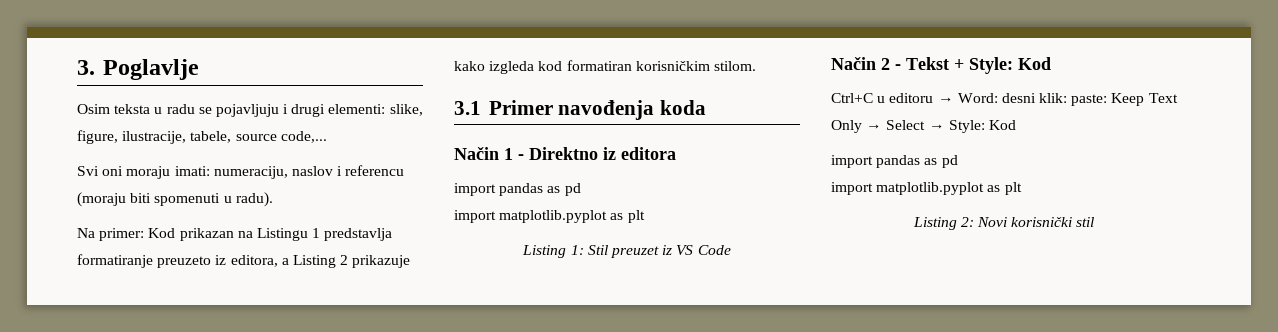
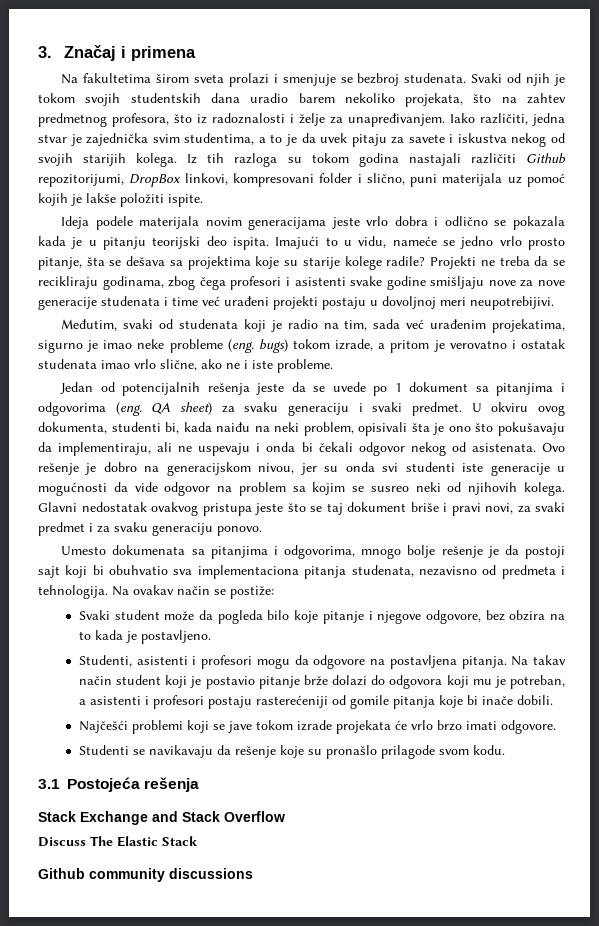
[102,59,199,80] [77,104,423,117] [77,130,327,144] [77,165,405,179] [77,192,273,207] [77,228,393,241] [77,254,411,268] [454,60,756,74] [454,100,707,120] [454,147,676,160] [454,183,581,196] [454,210,645,223] [522,245,731,258] [831,57,1051,74] [831,93,1178,106] [831,120,1016,133] [831,155,958,168] [831,182,1022,195] [912,217,1095,230] Poglavlje // Osim teksta u radu se pojavljuju i drugi elementi: slike, figure, ilustracije, tabele, source code,... // Svi oni moraju imati: numeraciju, naslov i referencu (moraju biti spomenuti u radu). // Na primer: Kod prikazan na Listingu 1 predstavlja formatiranje preuzeto iz editora, a Listing 2 prikazuje kako izgleda kod formatiran korisničkim stilom. // 3.1 Primer navođenja koda // Način 1 - Direktno iz editora // import pandas as pd // import matplotlib.pyplot as plt // Listing 1: Stil preuzet iz VS Code // Način 2 - Tekst + Style: Kod // Ctrl+C u editoru → Word: desni klik: paste: Keep Text Only → Select → Style: Kod // import pandas as pd // import matplotlib.pyplot as plt // Listing 2: Novi korisnički stil -> [63,45,196,61] [61,73,565,87] [38,93,566,107] [38,113,565,127] [38,133,565,147] [38,153,566,167] [38,173,566,187] [38,193,203,207] [61,216,565,230] [38,236,565,250] [38,256,566,270] [38,276,565,290] [38,296,554,310] [61,319,566,333] [38,339,566,353] [38,359,333,373] [60,382,566,396] [38,402,566,416] [38,422,566,436] [38,442,566,456] [38,462,565,476] [38,482,565,496] [38,502,565,516] [38,522,262,536] [61,545,566,559] [38,565,566,579] [38,585,274,599] [78,610,566,624] [78,630,211,644] [78,655,567,669] [78,675,566,689] [78,695,553,709] [78,720,556,734] [78,745,505,759] [38,777,200,792] [38,811,285,825] [38,836,198,847] [38,868,253,882] Značaj i primena // Na fakultetima širom sveta prolazi i smenjuje se bezbroj studenata. Svaki od njih je tokom svojih studentskih dana uradio barem nekoliko projekata, što na zahtev predmetnog profesora, što iz radoznalosti i želje za unapređivanjem. Iako različiti, jedna stvar je zajednička svim studentima, a to je da uvek pitaju za savete i iskustva nekog od svojih starijih kolega. Iz tih razloga su tokom godina nastajali različiti Github repozitorijumi, DropBox linkovi, kompresovani folder i slično, puni materijala uz pomoć kojih je lakše položiti ispite. // Ideja podele materijala novim generacijama jeste vrlo dobra i odlično se pokazala kada je u pitanju teorijski deo ispita. Imajući to u vidu, nameće se jedno vrlo prosto pitanje, šta se dešava sa projektima koje su starije kolege radile? Projekti ne treba da se recikliraju godinama, zbog čega profesori i asistenti svake godine smišljaju nove za nove generacije studenata i time već urađeni projekti postaju u dovoljnoj meri neupotrebijivi. // Međutim, svaki od studenata koji je radio na tim, sada već urađenim projekatima, sigurno je imao neke probleme (eng. bugs) tokom izrade, a pritom je verovatno i ostatak studenata imao vrlo slične, ako ne i iste probleme. // Jedan od potencijalnih rešenja jeste da se uvede po 1 dokument sa pitanjima i odgovorima (eng. QA sheet) za svaku generaciju i svaki predmet. U okviru ovog dokumenta, studenti bi, kada naiđu na neki problem, opisivali šta je ono što pokušavaju da implementiraju, ali ne uspevaju i onda bi čekali odgovor nekog od asistenata. Ovo rešenje je dobro na generacijskom nivou, jer su onda svi studenti iste generacije u mogućnosti da vide odgovor na problem sa kojim se susreo neki od njihovih kolega. Glavni nedostatak ovakvog pristupa jeste što se taj dokument briše i pravi novi, za svaki predmet i za svaku generaciju ponovo. // Umesto dokumenata sa pitanjima i odgovorima, mnogo bolje rešenje je da postoji sajt koji bi obuhvatio sva implementaciona pitanja studenata, nezavisno od predmeta i tehnologija. Na ovakav način se postiže: // Svaki student može da pogleda bilo koje pitanje i njegove odgovore, bez obzira na to kada je postavljeno. // Studenti, asistenti i profesori mogu da odgovore na postavljena pitanja. Na takav način student koji je postavio pitanje brže dolazi do odgovora koji mu je potreban, a asistenti i profesori postaju rasterećeniji od gomile pitanja koje bi inače dobili. // Najčešći problemi koji se jave tokom izrade projekata će vrlo brzo imati odgovore. // Studenti se navikavaju da rešenje koje su pronašlo prilagode svom kodu. // 3.1 Postojeća rešenja // Stack Exchange and Stack Overflow // Discuss The Elastic Stack // Github community discussions

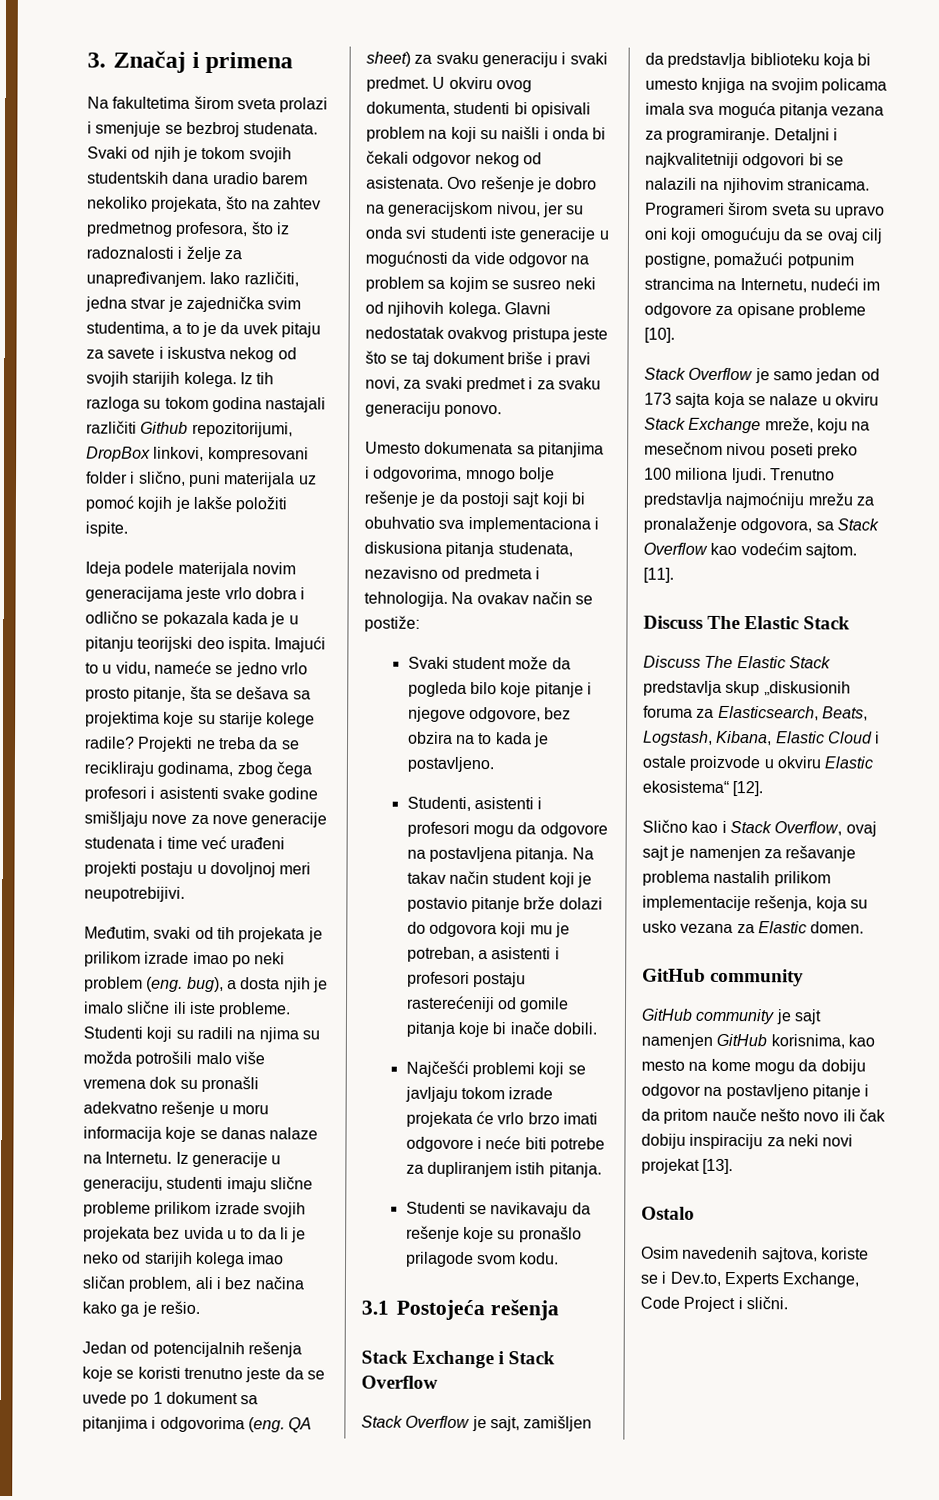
[178,319,566,333] [38,339,566,353] [38,359,333,373] studenata koji je radio na tim, sada već urađenim projekatima, sigurno je imao neke probleme (eng. bugs) tokom izrade, a pritom je verovatno i ostatak studenata imao vrlo slične, ako ne i iste probleme. -> [216,927,323,943] [84,951,286,968] [84,976,328,993] [83,1000,292,1018] [83,1026,320,1043] [83,1050,265,1067] [83,1075,259,1093] [83,1100,269,1118] [83,1126,319,1142] [83,1151,282,1168] [83,1176,313,1193] [83,1201,306,1218] [83,1226,307,1243] [83,1251,285,1268] [82,1275,304,1292] [82,1300,200,1317] tih projekata je prilikom izrade imao po neki problem (eng. bug), a dosta njih je imalo slične ili iste probleme. Studenti koji su radili na njima su možda potrošili malo više vremena dok su pronašli adekvatno rešenje u moru informacija koje se danas nalaze na Internetu. Iz generacije u generaciju, studenti imaju slične probleme prilikom izrade svojih projekata bez uvida u to da li je neko od starijih kolega imao sličan problem, ali i bez načina kako ga je rešio.
(250, 389) none -> [82,1366,243,1382] koje se koristi trenutno
[165,422,566,436] [38,442,251,456] bi, kada naiđu na neki problem, opisivali šta je ono što pokušavaju da implementiraju, ali ne uspevaju -> [513,102,591,118] [366,126,541,143] bi opisivali problem na koji su naišli
(299, 572) none -> [593,517,599,530] [364,541,442,554] i diskusiona
[227,721,252,733] jave -> [404,1086,458,1102] javljaju
[500,720,556,734] odgovore. -> [405,1136,606,1153] [405,1161,602,1178] odgovore i neće biti potrebe za dupliranjem istih pitanja.
[152,811,178,822] and -> [498,1351,505,1365] i
[38,836,198,847] [38,868,253,882] Discuss The Elastic Stack // Github community discussions -> [361,1415,593,1432] [645,52,872,69] [645,77,888,94] [645,101,885,119] [645,127,838,144] [645,152,844,169] [645,177,870,194] [645,201,886,219] [644,226,883,244] [644,251,854,269] [644,277,881,293] [644,302,866,319] [644,327,675,343] [644,367,880,384] [644,392,879,409] [644,417,871,434] [644,441,858,459] [644,467,835,484] [643,491,874,509] [643,516,879,534] [643,542,857,559] [643,567,674,583] [643,615,851,630] [643,655,831,669] [643,680,851,697] [643,705,868,721] [643,730,881,746] [642,755,874,772] [642,780,764,797] [642,819,877,837] [642,845,857,862] [642,870,831,887] [642,895,868,912] [642,920,865,934] [642,968,805,987] [641,1008,822,1025] [641,1033,875,1049] [641,1058,866,1075] [641,1083,870,1100] [641,1107,886,1124] [641,1133,854,1150] [641,1158,734,1175] [641,1206,695,1220] [641,1246,869,1263] [640,1271,860,1288] [640,1296,788,1313] Stack Overflow je sajt, zamišljen da predstavlja biblioteku koja bi umesto knjiga na svojim policama imala sva moguća pitanja vezana za programiranje. Detaljni i najkvalitetniji odgovori bi se nalazili na njihovim stranicama. Programeri širom sveta su upravo oni koji omogućuju da se ovaj cilj postigne, pomažući potpunim strancima na Internetu, nudeći im odgovore za opisane probleme [10]. // Stack Overflow je samo jedan od 173 sajta koja se nalaze u okviru Stack Exchange mreže, koju na mesečnom nivou poseti preko 100 miliona ljudi. Trenutno predstavlja najmoćniju mrežu za pronalaženje odgovora, sa Stack Overflow kao vodećim sajtom. [11]. // Discuss The Elastic Stack // Discuss The Elastic Stack predstavlja skup „diskusionih foruma za Elasticsearch, Beats, Logstash, Kibana, Elastic Cloud i ostale proizvode u okviru Elastic ekosistema“ [12]. // Slično kao i Stack Overflow, ovaj sajt je namenjen za rešavanje problema nastalih prilikom implementacije rešenja, koja su usko vezana za Elastic domen. // GitHub community // GitHub community je sajt namenjen GitHub korisnima, kao mesto na kome mogu da dobiju odgovor na postavljeno pitanje i da pritom nauče nešto novo ili čak dobiju inspiraciju za neki novi projekat [13]. // Ostalo // Osim navedenih sajtova, koriste se i Dev.to, Experts Exchange, Code Project i slični.

